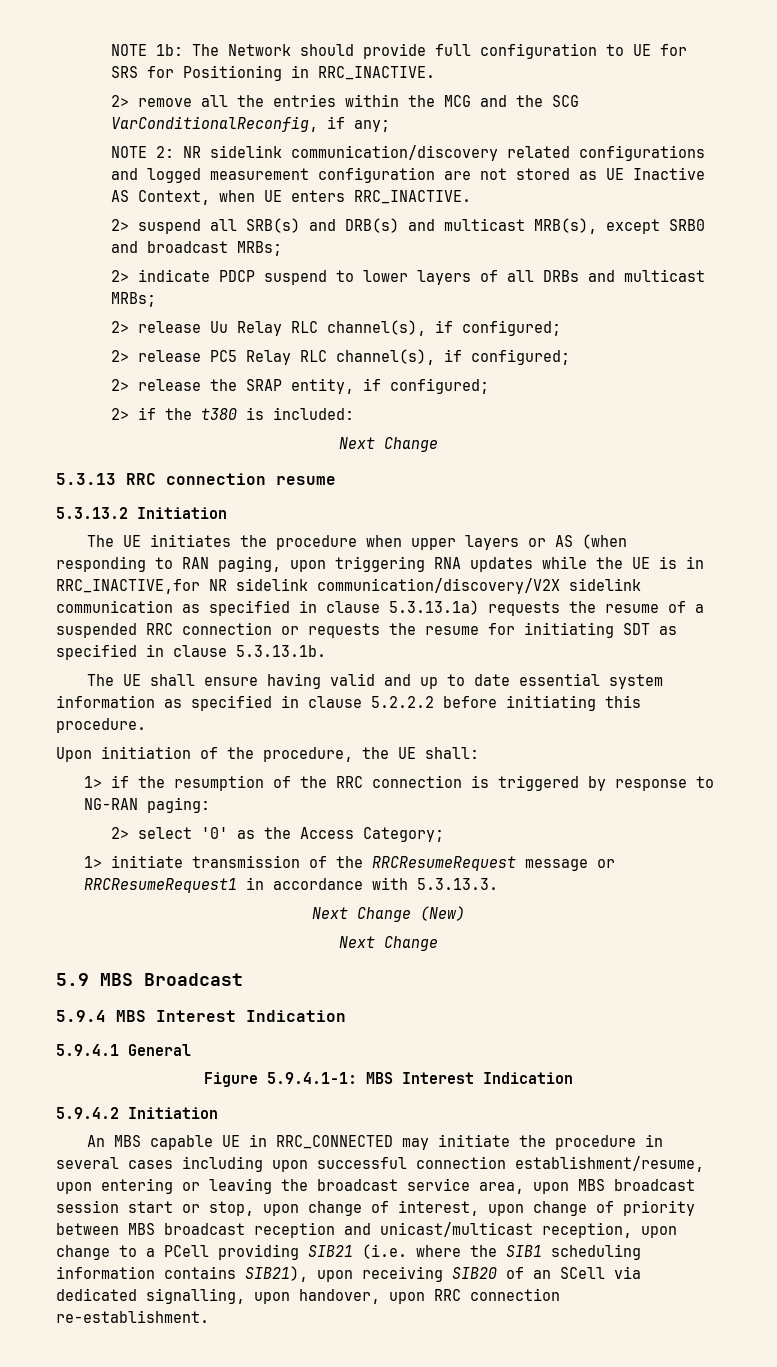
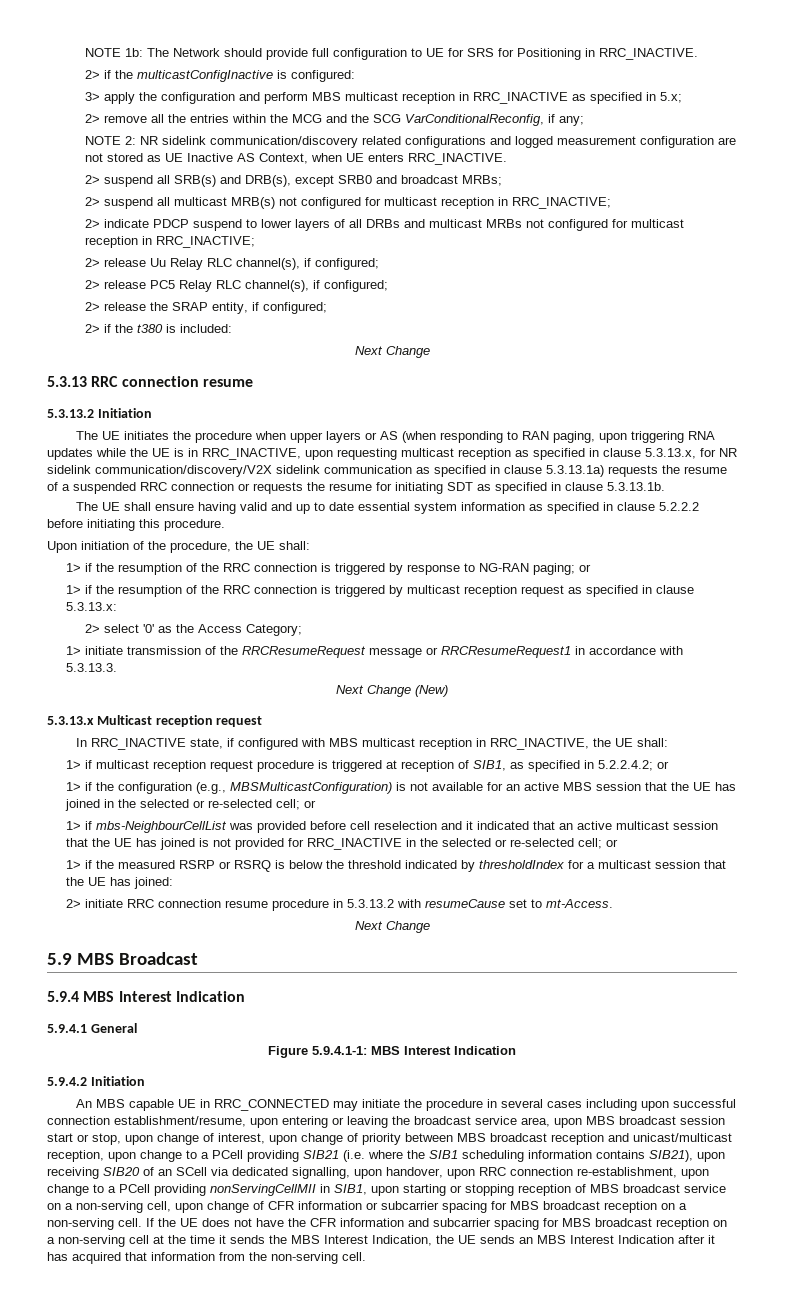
(436, 73) none -> [84,70,355,82] [84,92,682,104] // 2> if the multicastConfigInactive is configured: // 3> apply the configuration and perform MBS multicast reception in RRC_INACTIVE as specified in 5.x;
[345,218,598,234] DRB(s) and multicast MRB(s), -> [244,175,291,187] DRB(s),
(283, 248) none -> [84,197,611,209] // 2> suspend all multicast MRB(s) not configured for multicast reception in RRC_INACTIVE;
[111,292,157,307] MRBs; -> [485,219,684,231] [84,236,255,248] MRBs not configured for multicast reception in RRC_INACTIVE;
[56,579,200,594] RRC_INACTIVE,for -> [202,448,716,460] RRC_INACTIVE, upon requesting multicast reception as specified in clause 5.3.13.x, for
[146,797,210,813] paging: -> [532,563,591,575] [65,585,694,597] [65,602,117,611] paging; or // 1> if the resumption of the RRC connection is triggered by multicast reception request as specified in clause 5.3.13.x:
(465, 913) none -> [47,715,263,727] [76,738,669,750] [65,760,669,772] [65,782,736,794] [64,799,316,811] [65,821,718,833] [65,838,618,850] [65,860,726,872] [65,877,173,889] [65,899,613,911] // 5.3.13.x Multicast reception request // In RRC_INACTIVE state, if configured with MBS multicast reception in RRC_INACTIVE, the UE shall: // 1> if multicast reception request procedure is triggered at reception of SIB1, as specified in 5.2.2.4.2; or // 1> if the configuration (e.g., MBSMulticastConfiguration) is not available for an active MBS session that the UE has joined in the selected or re-selected cell; or // 1> if mbs-NeighbourCellList was provided before cell reselection and it indicated that an active multicast session that the UE has joined is not provided for RRC_INACTIVE in the selected or re-selected cell; or // 1> if the measured RSRP or RSRQ is below the threshold indicated by thresholdIndex for a multicast session that the UE has joined: // 2> initiate RRC connection resume procedure in 5.3.13.2 with resumeCause set to mt-Access.
[56,1310,209,1323] re-establishment. -> [577,1167,709,1179] [47,1184,726,1196] [47,1201,687,1213] [47,1218,727,1230] [47,1235,715,1247] [47,1252,366,1264] re-establishment, upon change to a PCell providing nonServingCellMII in SIB1, upon starting or stopping reception of MBS broadcast service on a non-serving cell, upon change of CFR information or subcarrier spacing for MBS broadcast reception on a non-serving cell. If the UE does not have the CFR information and subcarrier spacing for MBS broadcast reception on a non-serving cell at the time it sends the MBS Interest Indication, the UE sends an MBS Interest Indication after it has acquired that information from the non-serving cell.

